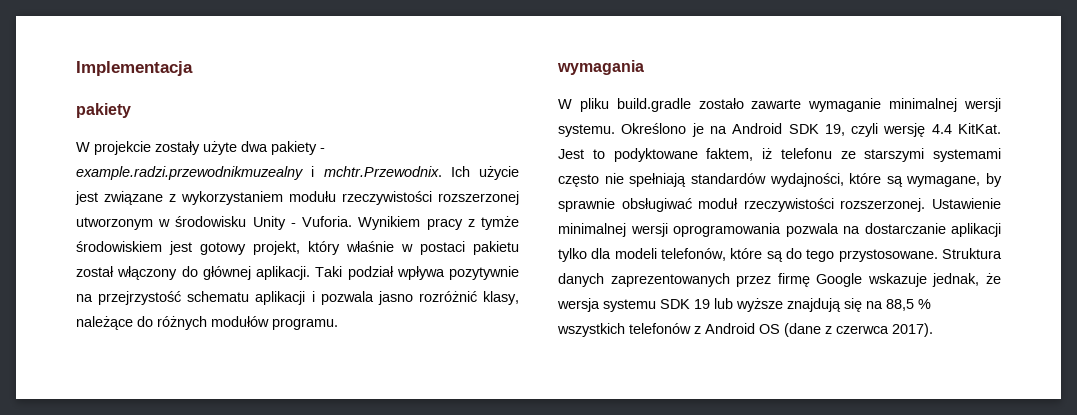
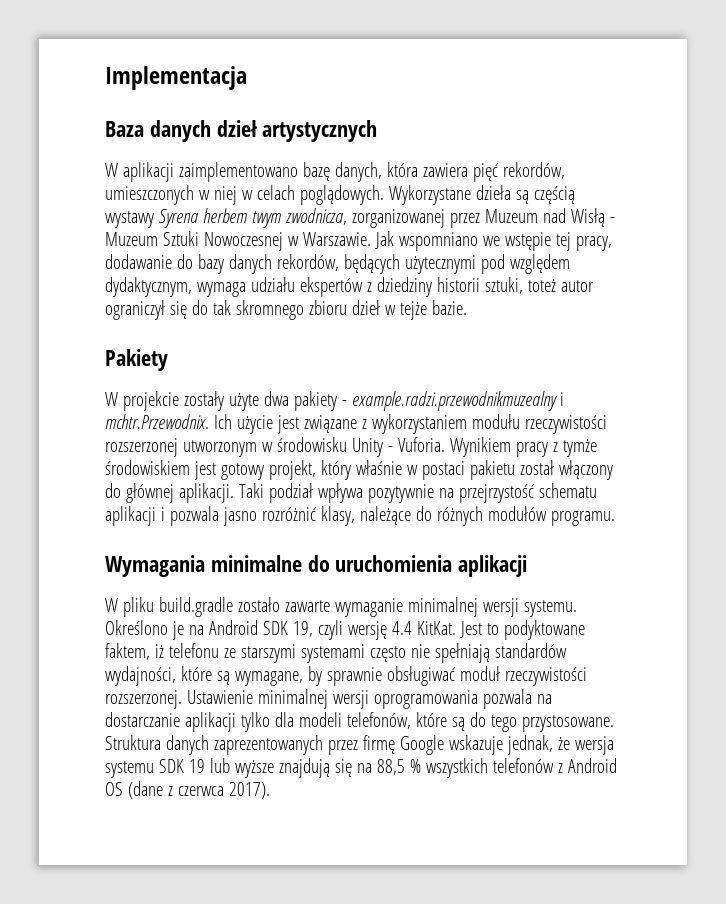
[76,103,131,118] pakiety -> [105,120,378,142] [105,162,565,182] [105,185,575,205] [105,208,615,228] [105,231,612,251] [105,254,570,274] [105,277,594,297] [105,300,467,320] [105,349,168,371] Baza danych dzieł artystycznych // W aplikacji zaimplementowano bazę danych, która zawiera pięć rekordów, umieszczonych w niej w celach poglądowych. Wykorzystane dzieła są częścią wystawy Syrena herbem twym zwodnicza, zorganizowanej przez Muzeum nad Wisłą - Muzeum Sztuki Nowoczesnej w Warszawie. Jak wspomniano we wstępie tej pracy, dodawanie do bazy danych rekordów, będących użytecznymi pod względem dydaktycznym, wymaga udziału ekspertów z dziedziny historii sztuki, toteż autor ograniczył się do tak skromnego zbioru dzieł w tejże bazie. // Pakiety
[557,60,644,75] wymagania -> [105,555,528,577] Wymagania minimalne do uruchomienia aplikacji

